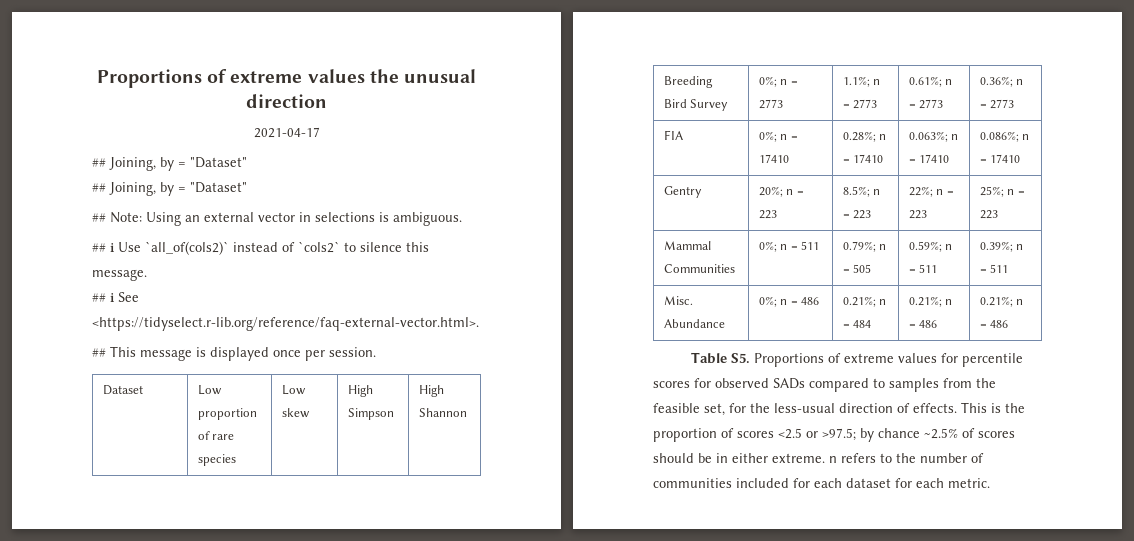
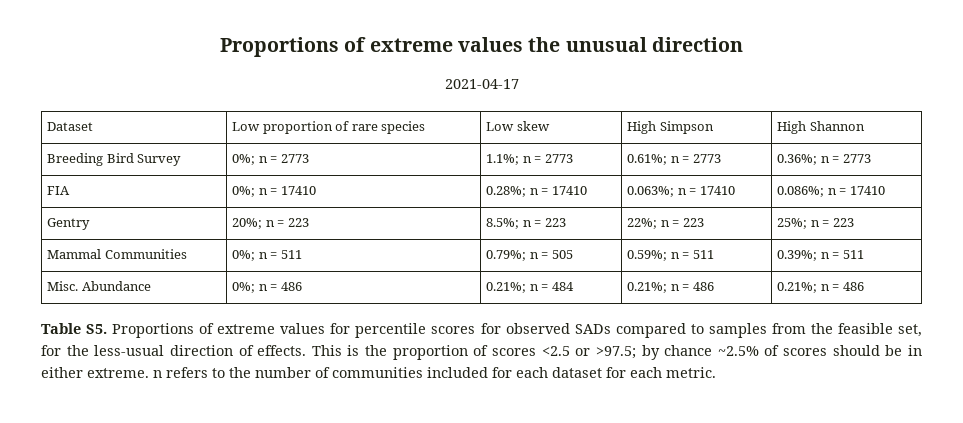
[92,157,247,171] [92,182,247,196] [92,212,462,226] [92,241,429,255] [92,269,147,281] [92,292,139,302] [92,317,479,331] [92,346,376,361] // ## Joining, by = "Dataset" // ## Joining, by = "Dataset" // ## Note: Using an external vector in selections is ambiguous. // ## ℹ Use `all_of(cols2)` instead of `cols2` to silence this message. // ## ℹ See <https://tidyselect.r-lib.org/reference/faq-external-vector.html>. // ## This message is displayed once per session. -> (519, 84) none

